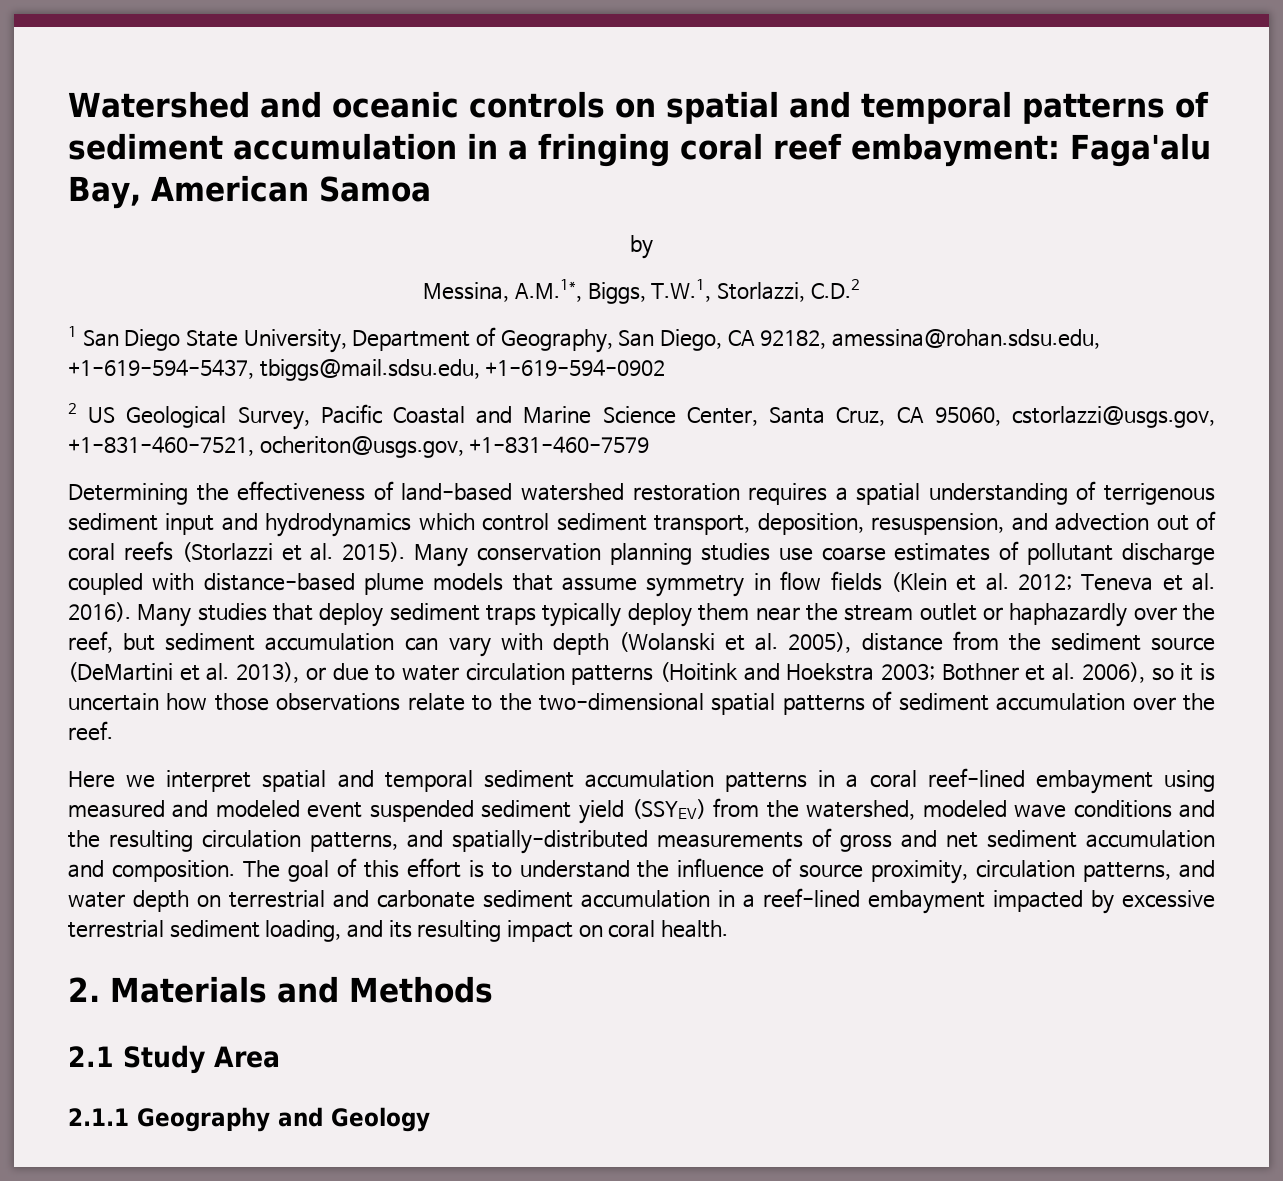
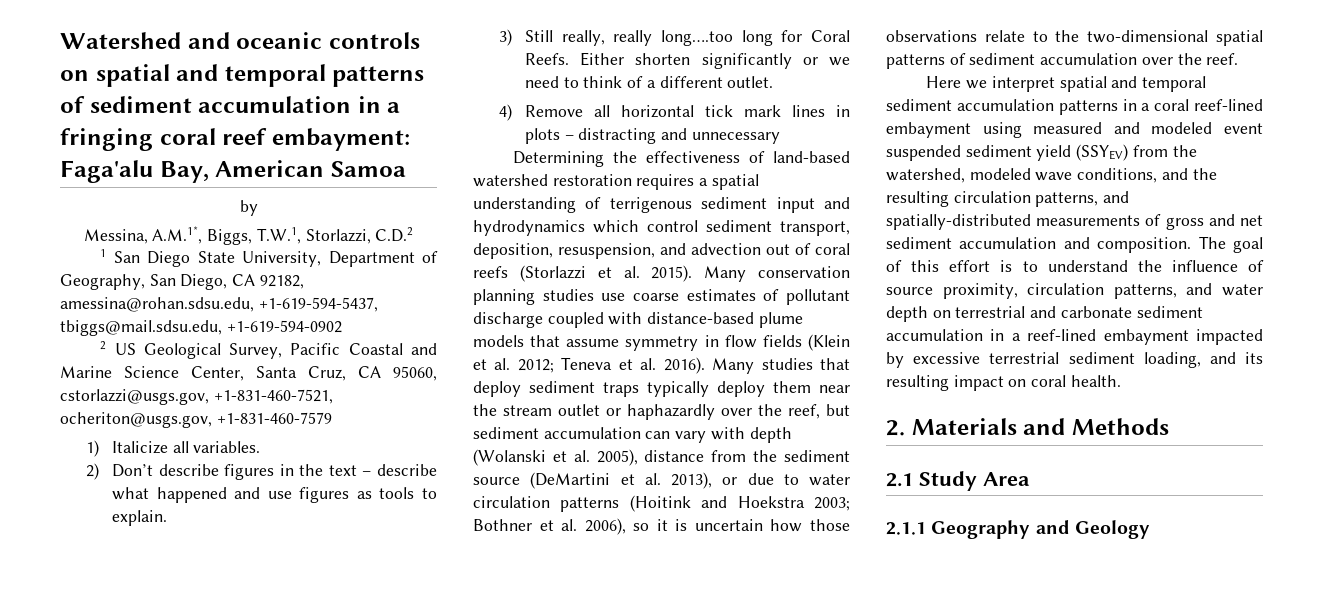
(650, 444) none -> [85,440,261,457] [85,463,438,480] [111,487,438,503] [111,510,167,526] [498,29,850,46] [524,52,850,69] [524,76,774,88] [498,104,850,121] [524,128,780,144] // 1) Italicize all variables. // 2) Don’t describe figures in the text – describe what happened and use figures as tools to explain. // 3) Still really, really long….too long for Coral Reefs. Either shorten significantly or we need to think of a different outlet. // 4) Remove all horizontal tick mark lines in plots – distracting and unnecessary
[1073,800,1172,818] conditions -> [1077,168,1158,183] conditions,

